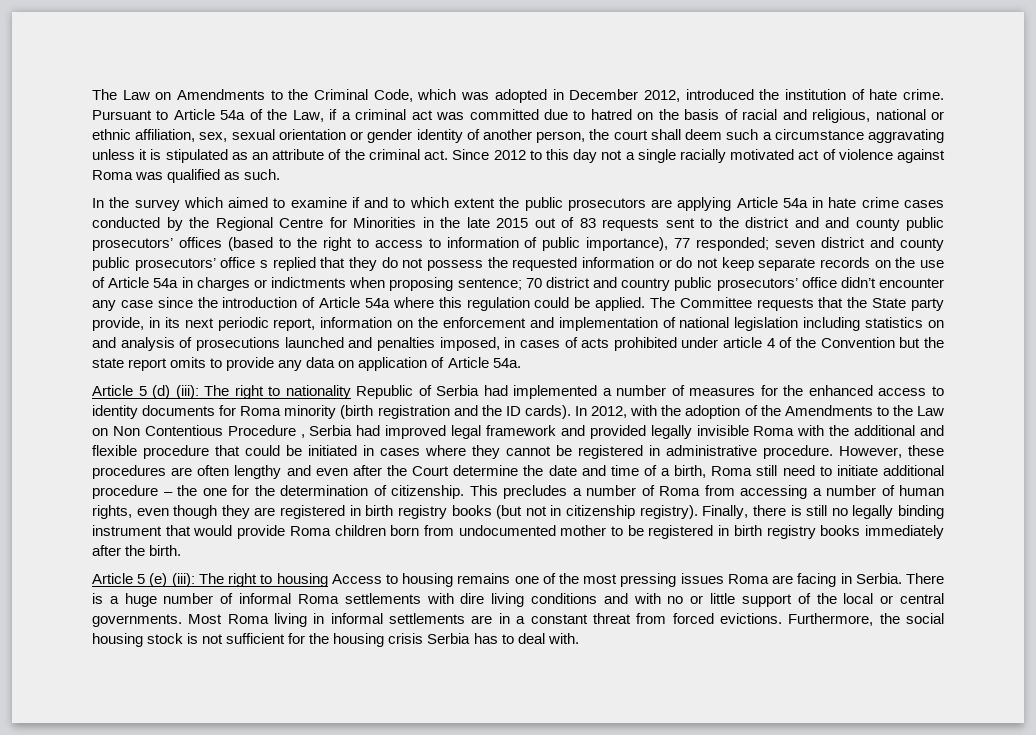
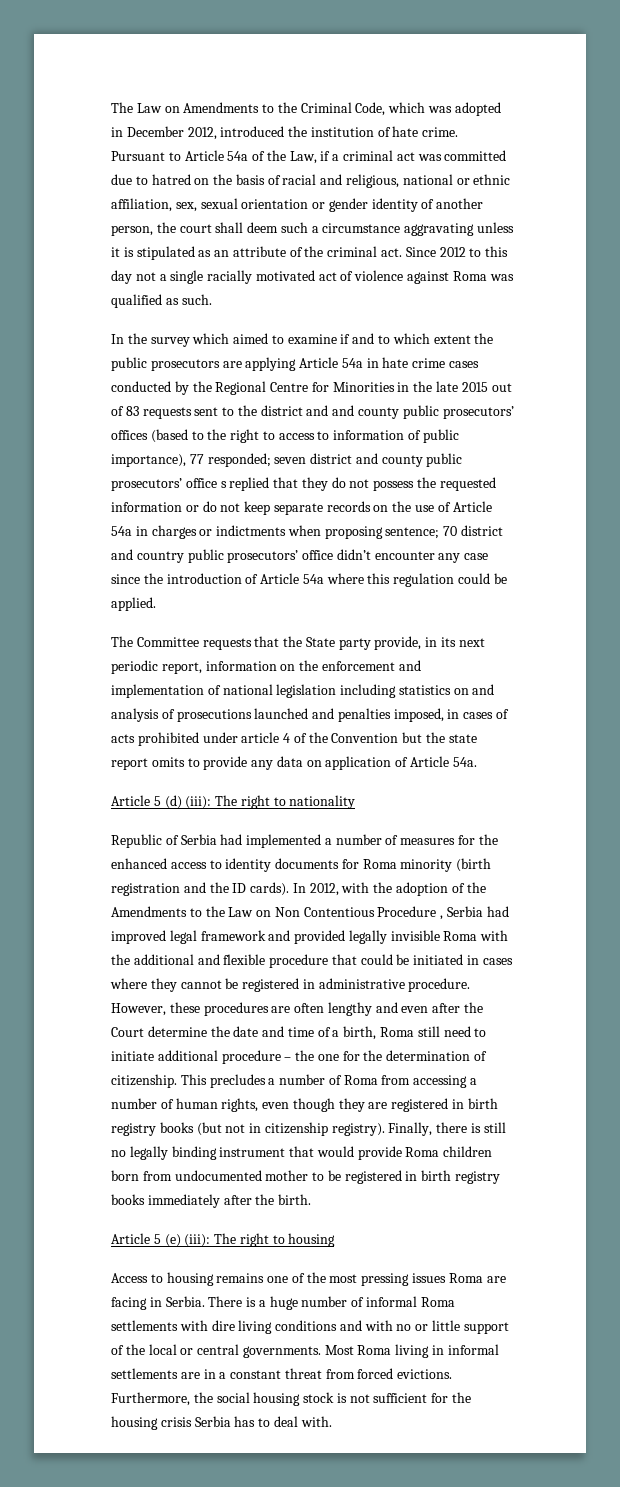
(646, 304) none -> (156, 604) //
(351, 392) none -> (356, 802) //
(328, 580) none -> (336, 1240) //

